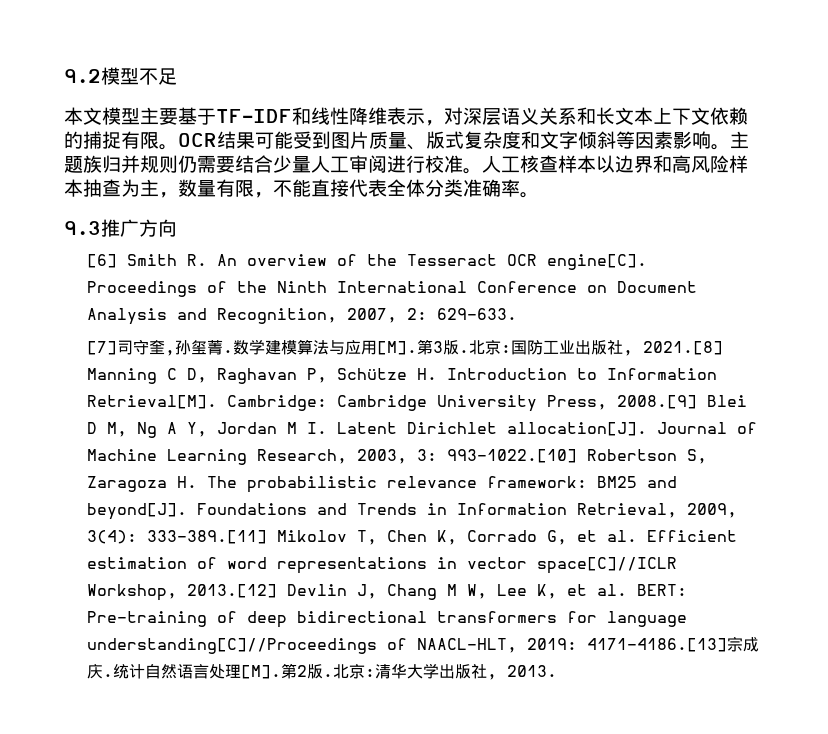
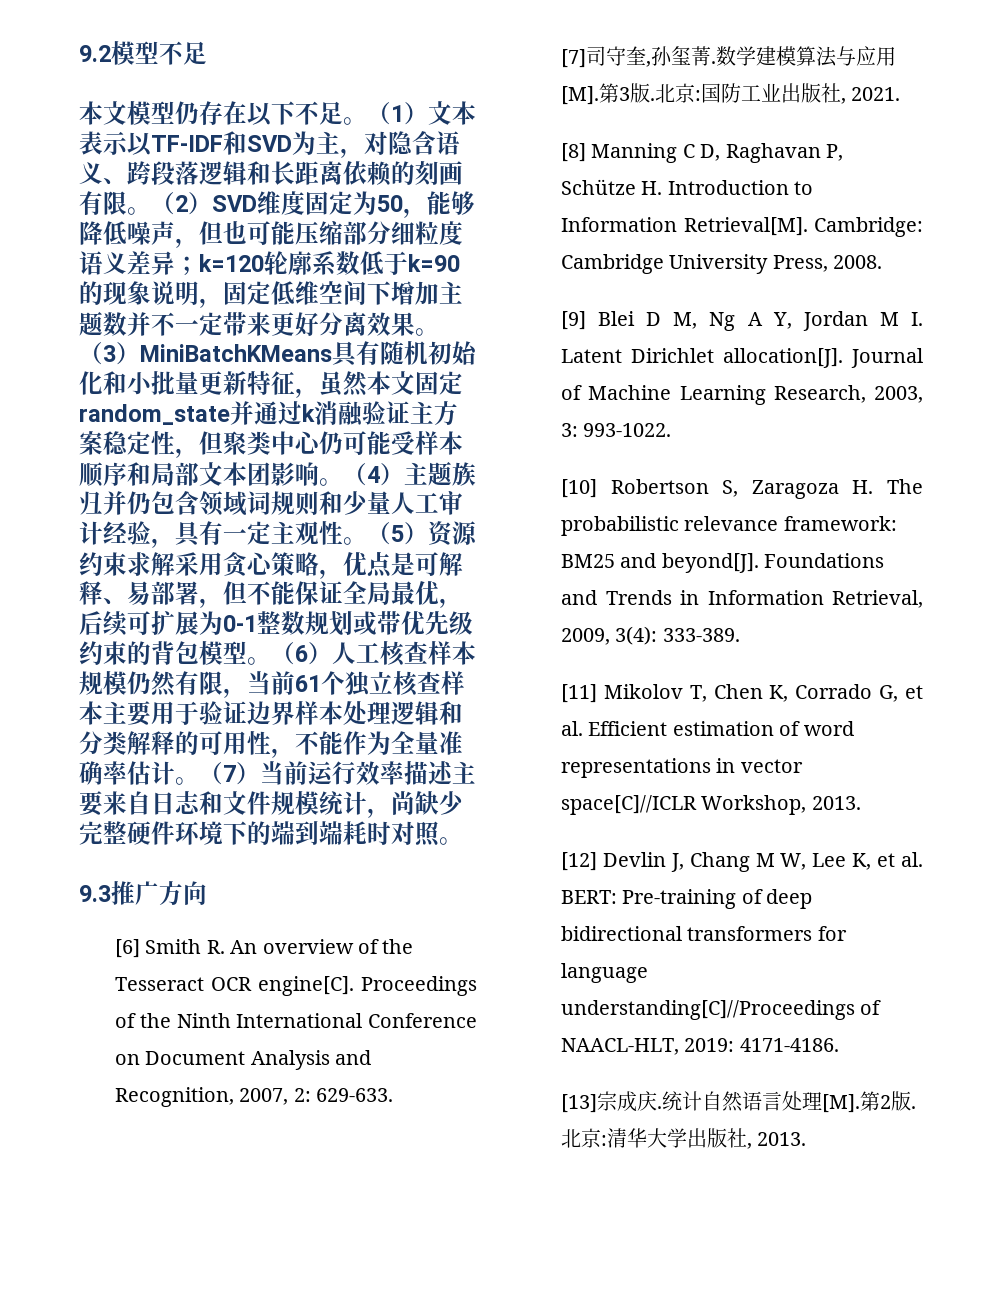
[140,107,748,126] [64,131,749,150] [64,155,748,174] [64,179,520,198] 主要基于TF-IDF和线性降维表示，对深层语义关系和长文本上下文依赖的捕捉有限。OCR结果可能受到图片质量、版式复杂度和文字倾斜等因素影响。主题族归并规则仍需要结合少量人工审阅进行校准。人工核查样本以边界和高风险样本抽查为主，数量有限，不能直接代表全体分类准确率 -> [175,101,476,126] [79,131,460,158] [79,161,463,186] [79,191,475,218] [79,221,463,248] [79,251,460,276] [79,281,463,308] [79,311,439,336] [79,341,478,367] [79,371,463,398] [79,401,458,427] [79,431,463,458] [79,461,476,487] [79,491,463,516] [79,521,478,548] [79,551,463,579] [79,581,463,608] [79,611,473,636] [79,641,476,667] [79,671,465,698] [79,701,463,726] [79,731,463,758] [79,761,476,785] [79,791,464,818] [79,821,440,847] 仍存在以下不足。（1）文本表示以TF-IDF和SVD为主，对隐含语义、跨段落逻辑和长距离依赖的刻画有限。（2）SVD维度固定为50，能够降低噪声，但也可能压缩部分细粒度语义差异；k=120轮廓系数低于k=90的现象说明，固定低维空间下增加主题数并不一定带来更好分离效果。（3）MiniBatchKMeans具有随机初始化和小批量更新特征，虽然本文固定random_state并通过k消融验证主方案稳定性，但聚类中心仍可能受样本顺序和局部文本团影响。（4）主题族归并仍包含领域词规则和少量人工审计经验，具有一定主观性。（5）资源约束求解采用贪心策略，优点是可解释、易部署，但不能保证全局最优，后续可扩展为0-1整数规划或带优先级约束的背包模型。（6）人工核查样本规模仍然有限，当前61个独立核查样本主要用于验证边界样本处理逻辑和分类解释的可用性，不能作为全量准确率估计。（7）当前运行效率描述主要来自日志和文件规模统计，尚缺少完整硬件环境下的端到端耗时对照
[643,341,724,355] 2021.[8] -> [851,87,901,101] [561,143,587,162] 2021. // [8]
[617,395,698,409] 2008.[9] -> [833,255,883,269] [561,311,587,330] 2008. // [9]
[447,449,578,463] 993-1022.[10] -> [583,423,672,437] [561,479,598,498] 993-1022. // [10]
[147,530,268,544] 333-389.[11] -> [662,628,740,642] [561,684,598,703] 333-389. // [11]
[187,584,278,598] 2013.[12] -> [811,796,861,810] [561,852,598,871] 2013. // [12]
[587,638,728,652] 4171-4186.[13] -> [739,1038,839,1052] [561,1094,598,1113] 4171-4186. // [13]

